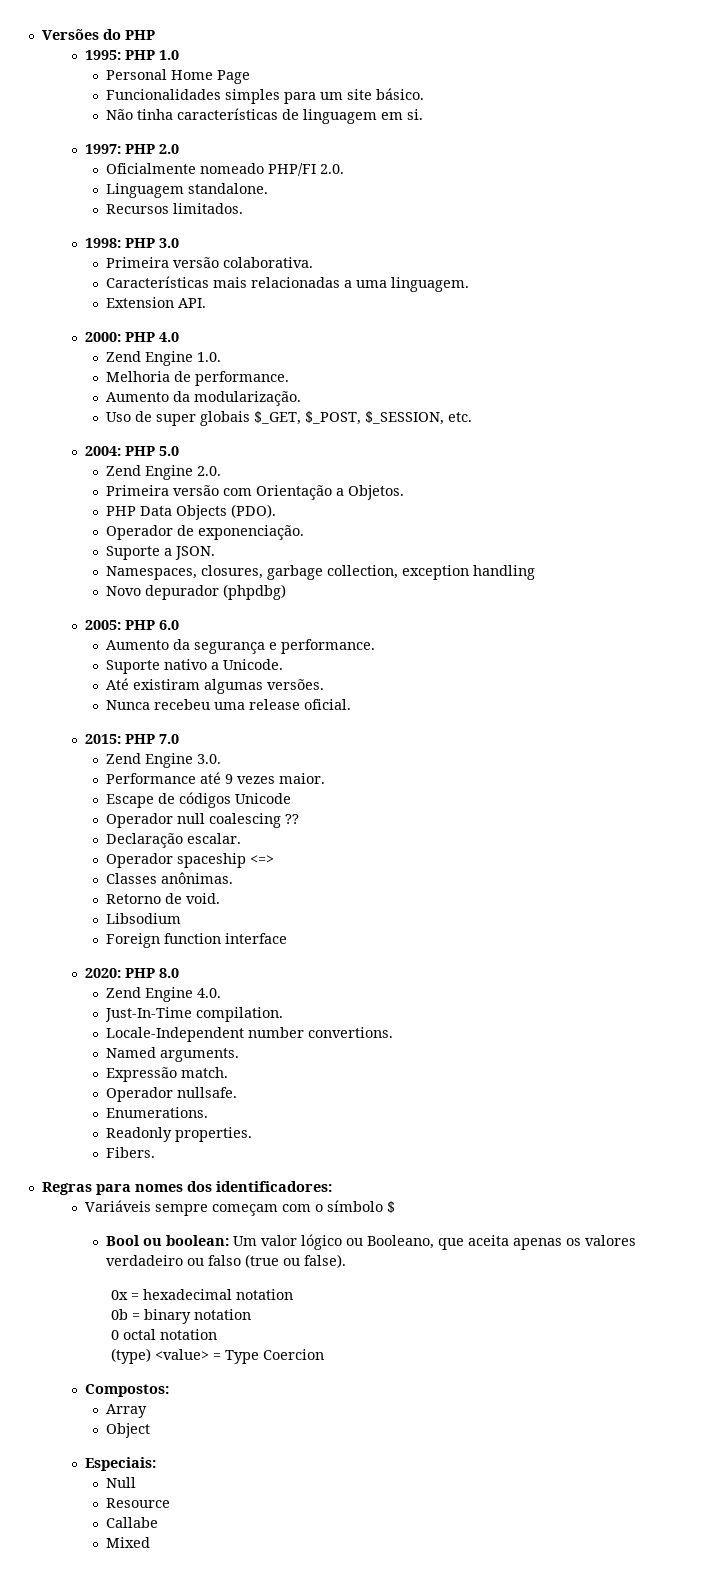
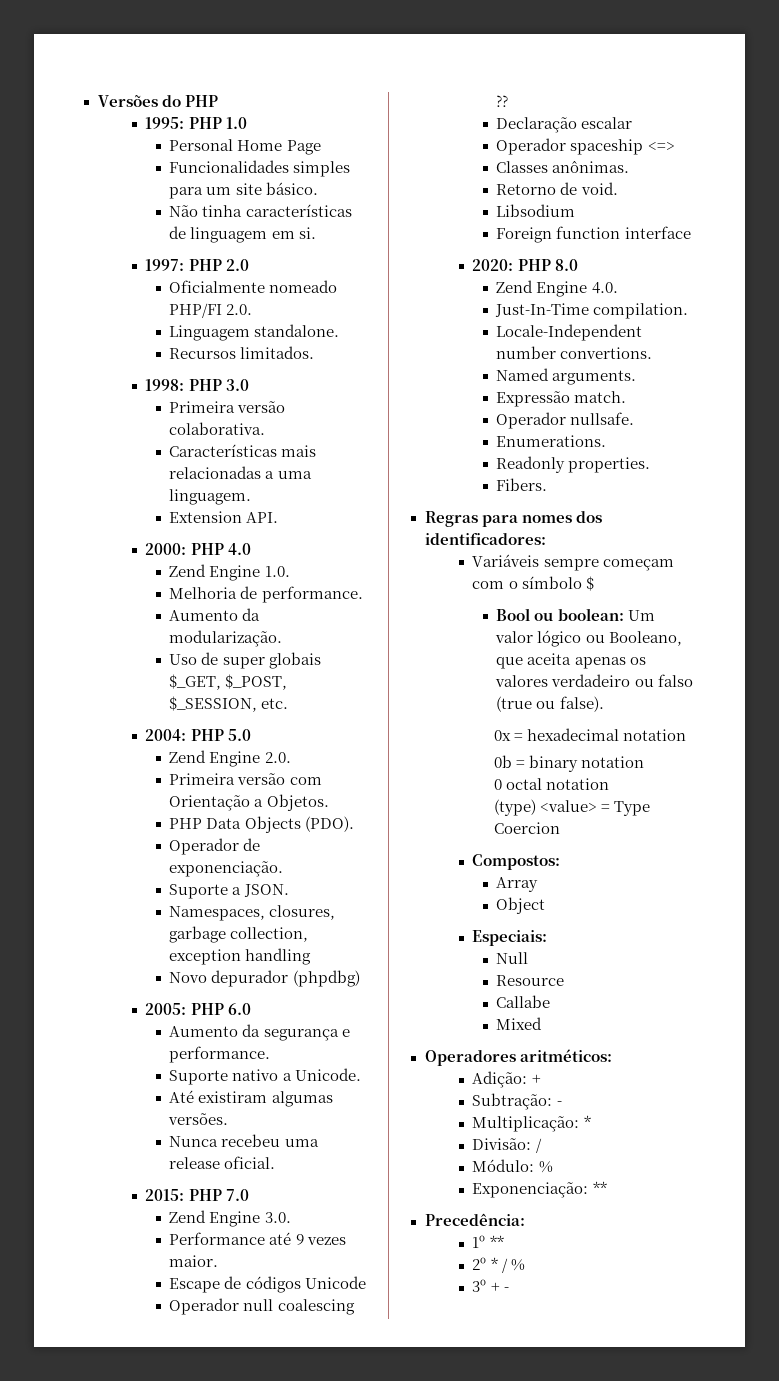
[186,833,241,844] escalar. -> [581,117,633,129] escalar
(150, 1542) none -> [424,1049,612,1066] [472,1071,541,1088] [472,1093,562,1110] [472,1115,591,1132] [472,1138,542,1153] [472,1159,553,1173] [472,1181,607,1198] [424,1213,525,1226] [472,1235,504,1248] [472,1257,525,1273] [472,1279,509,1292] // Operadores aritméticos: // Adição: + // Subtração: - // Multiplicação: * // Divisão: / // Módulo: % // Exponenciação: ** // Precedência: // 1º ** // 2º * / % // 3º + -

